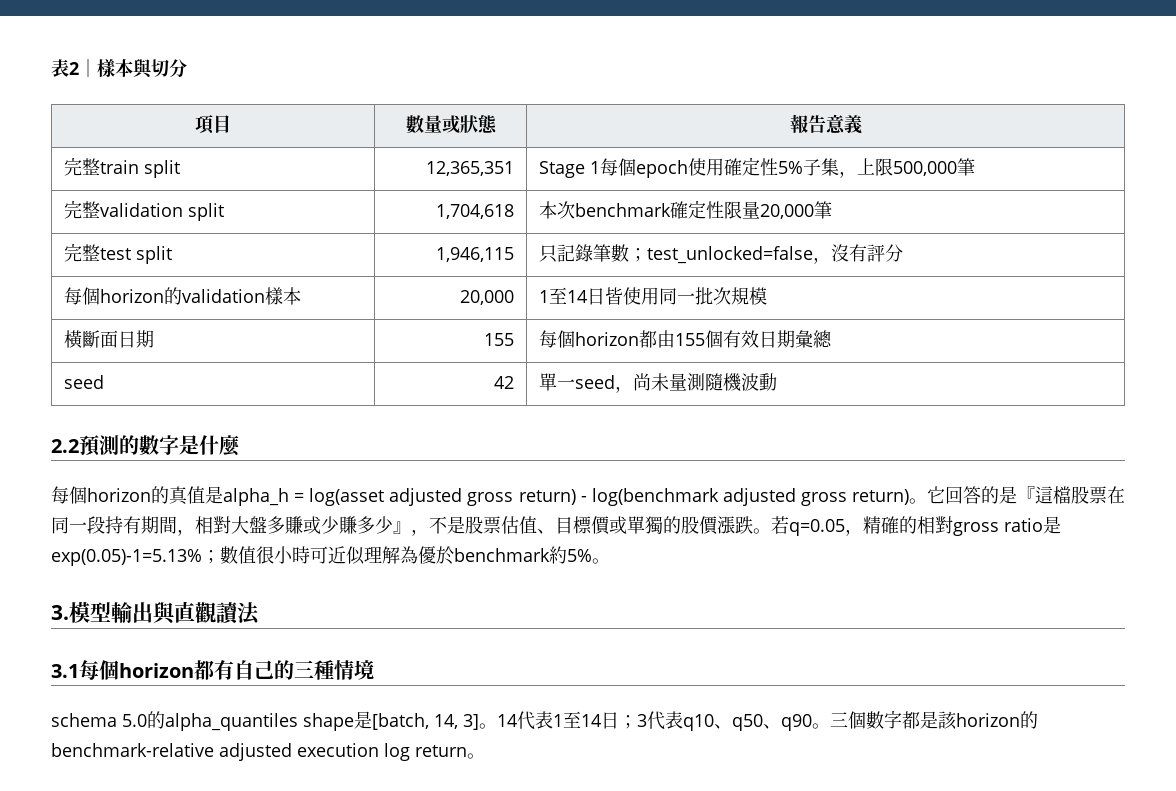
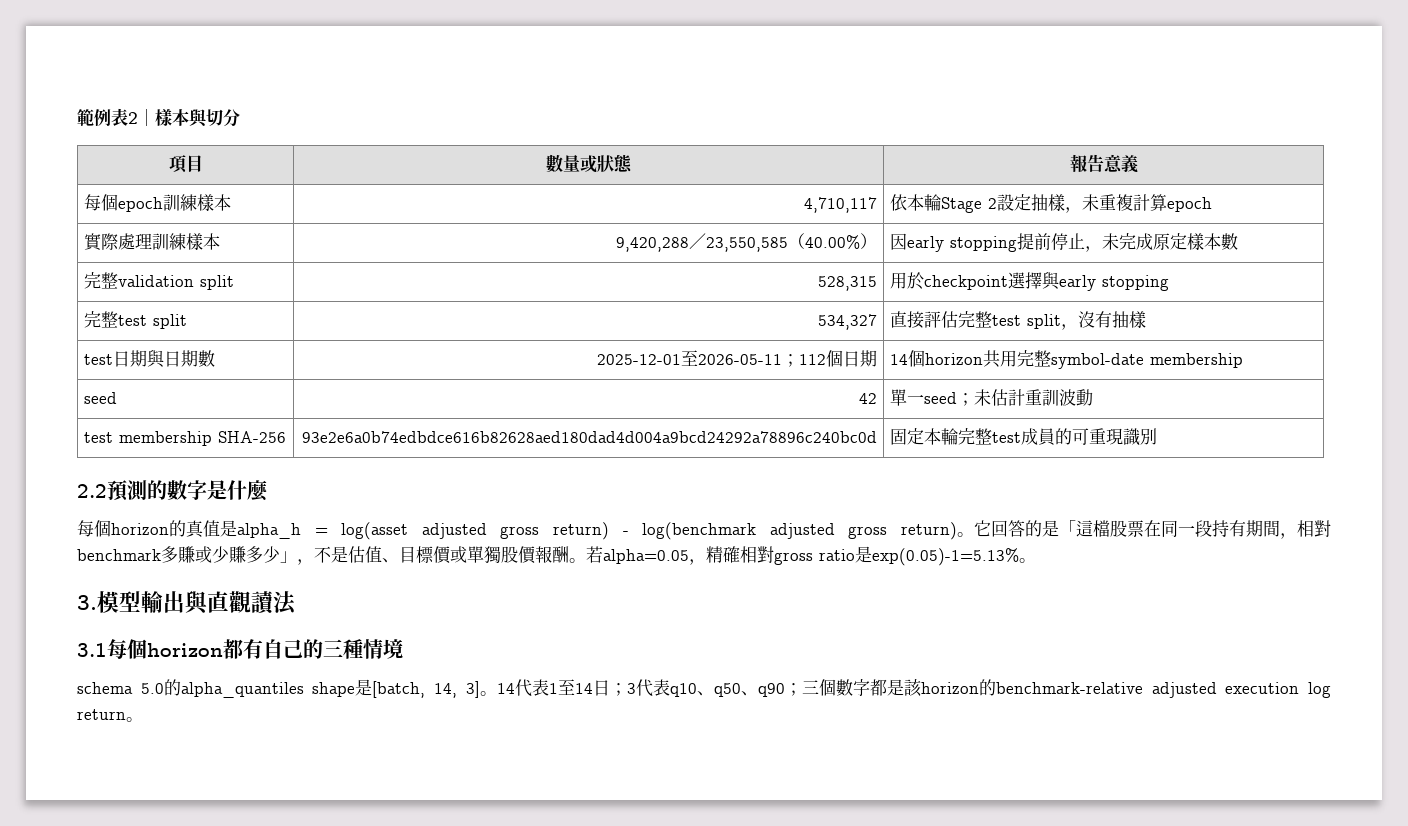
(51, 68) none -> [77,109,111,126] 範例
[64,157,181,178] [425,161,514,176] [539,157,976,178] [64,200,225,221] [435,204,514,219] [539,200,833,219] [64,243,173,264] [435,247,514,262] [539,244,904,264] [64,287,302,305] [459,290,514,305] [539,287,768,305] [64,330,155,349] [483,333,514,346] [539,330,833,348] [64,375,105,389] [493,376,514,389] [539,373,778,393] 完整train split | 12,365,351 | Stage 1每個epoch使用確定性5%子集，上限500,000筆 // 完整validation split | 1,704,618 | 本次benchmark確定性限量20,000筆 // 完整test split | 1,946,115 | 只記錄筆數；test_unlocked=false，沒有評分 // 每個horizon的validation樣本 | 20,000 | 1至14日皆使用同一批次規模 // 橫斷面日期 | 155 | 每個horizon都由155個有效日期彙總 // seed | 42 | 單一seed，尚未量測隨機波動 -> [83,194,231,212] [804,197,878,213] [889,194,1212,213] [83,233,220,251] [616,233,878,252] [889,233,1238,252] [83,272,234,290] [818,276,878,291] [889,272,1169,291] [83,311,187,329] [818,314,878,330] [889,311,1146,330] [83,350,215,368] [597,350,878,367] [889,350,1243,369] [83,392,117,404] [859,393,878,404] [889,389,1093,406] [83,431,286,446] [302,431,878,443] [889,428,1157,446] 每個epoch訓練樣本 | 4,710,117 | 依本輪Stage 2設定抽樣，未重複計算epoch // 實際處理訓練樣本 | 9,420,288／23,550,585（40.00%） | 因early stopping提前停止，未完成原定樣本數 // 完整validation split | 528,315 | 用於checkpoint選擇與early stopping // 完整test split | 534,327 | 直接評估完整test split，沒有抽樣 // test日期與日期數 | 2025-12-01至2026-05-11；112個日期 | 14個horizon共用完整symbol-date membership // seed | 42 | 單一seed；未估計重訓波動 // test membership SHA-256 | 93e2e6a0b74edbdce616b82628aed180dad4d004a9bcd24292a78896c240bc0d | 固定本輪完整test成員的可重現識別
[1017,486,1035,502] 『 -> [1059,520,1076,535] 「
[231,516,267,534] 大盤 -> [77,549,161,561] benchmark
[393,516,501,536] 』，不是股票 -> [280,546,348,565] 」，不是
[663,516,917,536] 的股價漲跌。若q=0.05，精確的 -> [501,546,740,565] 股價報酬。若alpha=0.05，精確
[202,546,592,565] ；數值很小時可近似理解為優於benchmark約5% -> (1019, 557) none
[812,723,830,729] 。 -> [784,683,802,696] ；

